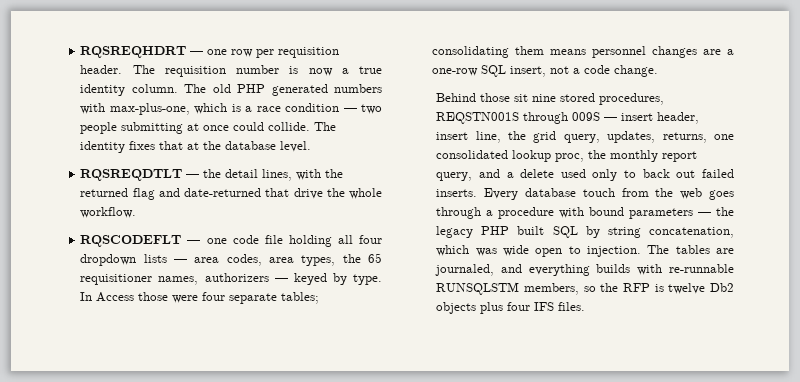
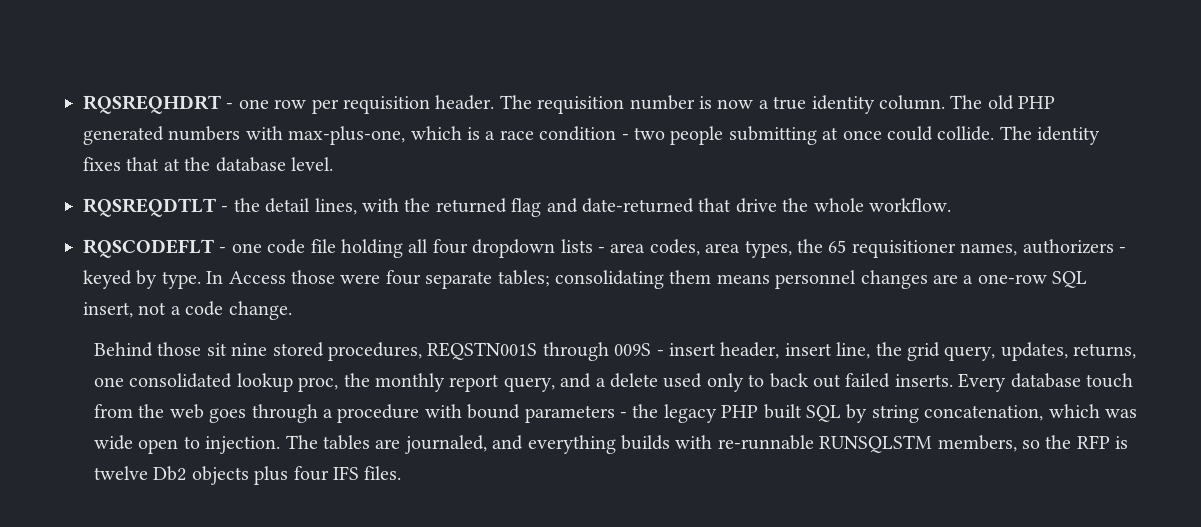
[190,51,204,55] — -> [226,103,234,109] -
[343,108,357,112] — -> [621,134,629,140] -
[186,174,200,178] — -> [221,206,229,212] -
[187,240,201,244] — -> [219,247,227,253] -
[173,259,187,263] — -> [597,247,605,253] -
[274,278,288,282] — -> [1118,247,1126,253] -
[604,117,618,121] — -> [656,350,664,356] -
[698,212,712,216] — -> [619,412,627,418] -

